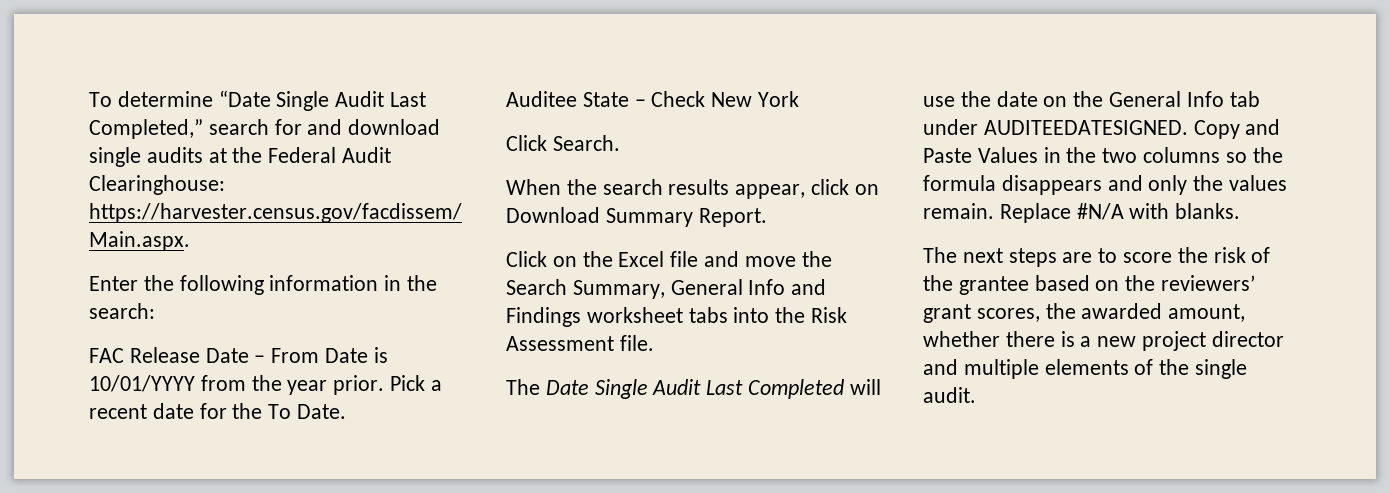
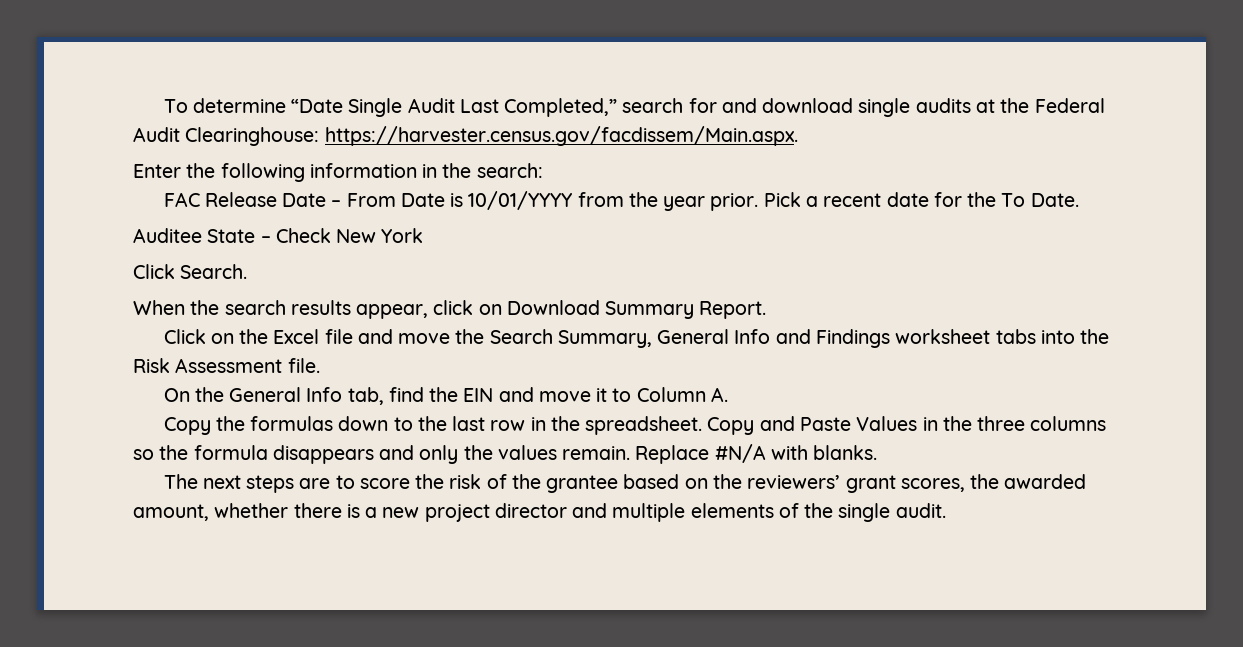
[506,379,881,399] [923,91,1260,107] [923,119,1188,135] The Date Single Audit Last Completed will use the date on the General Info tab under AUDITEEDATESIGNED. -> [163,387,729,405] [163,416,703,435] On the General Info tab, find the EIN and move it to Column A. // Copy the formulas down to the last row in the spreadsheet.
[1102,148,1138,163] two -> [977,416,1026,431] three

